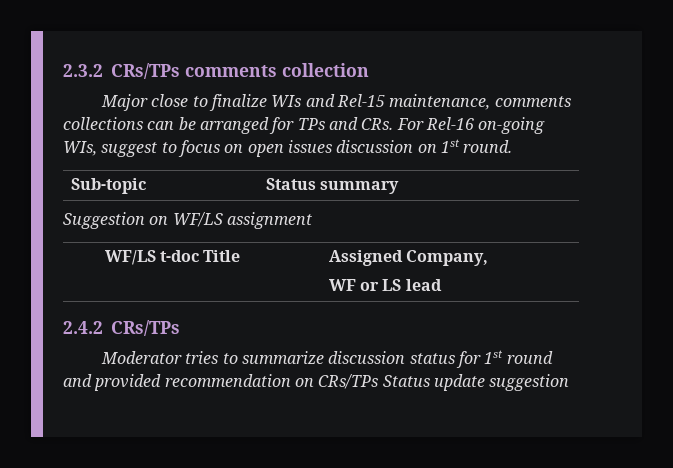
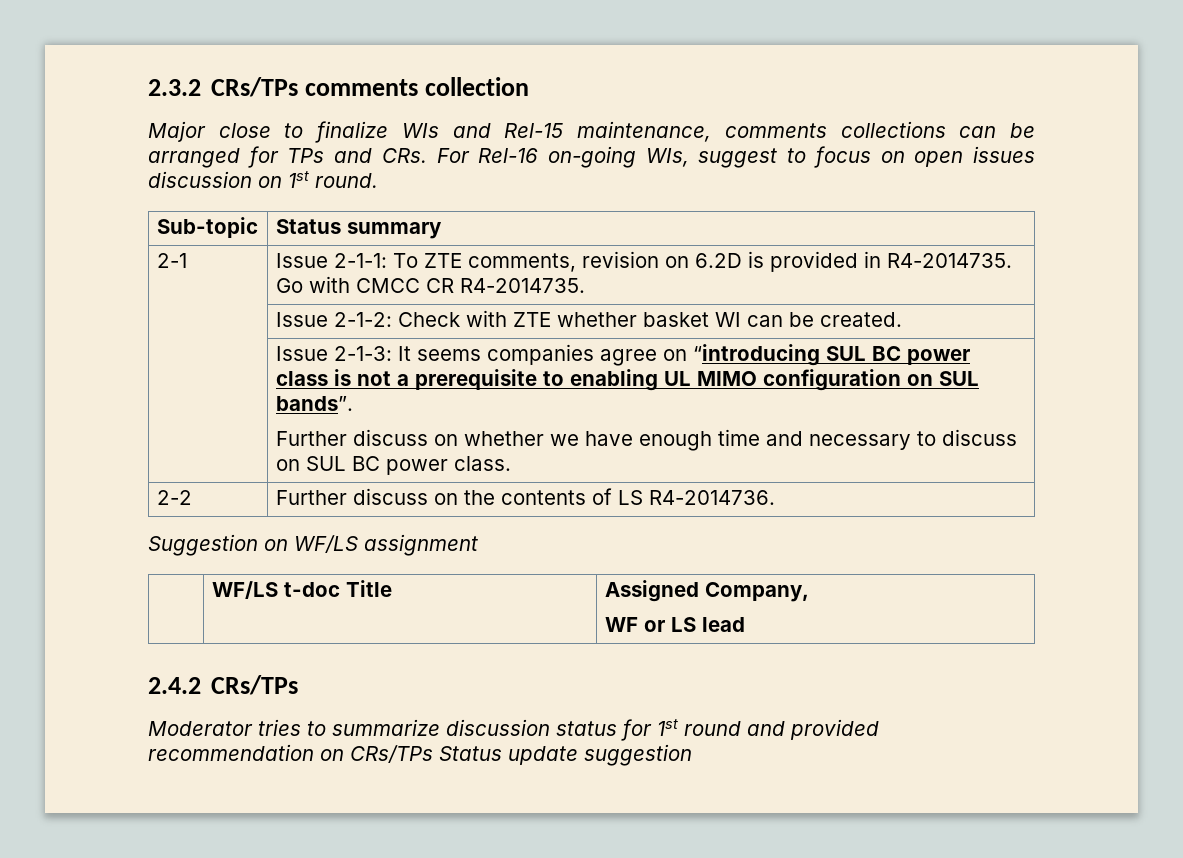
(400, 187) none -> [156,253,187,268] [275,251,1012,272] [275,276,585,293] [275,310,902,327] [275,344,970,366] [275,369,979,391] [275,396,353,411] [275,429,1017,451] [275,456,511,475] [156,490,192,505] [275,488,775,505] // 2-1 | Issue 2-1-1: To ZTE comments, revision on 6.2D is provided in R4-2014735. Go with CMCC CR R4-2014735. // | Issue 2-1-2: Check with ZTE whether basket WI can be created. // | Issue 2-1-3: It seems companies agree on “introducing SUL BC power class is not a prerequisite to enabling UL MIMO configuration on SUL bands”. // Further discuss on whether we have enough time and necessary to discuss on SUL BC power class. // 2-2 | Further discuss on the contents of LS R4-2014736.

